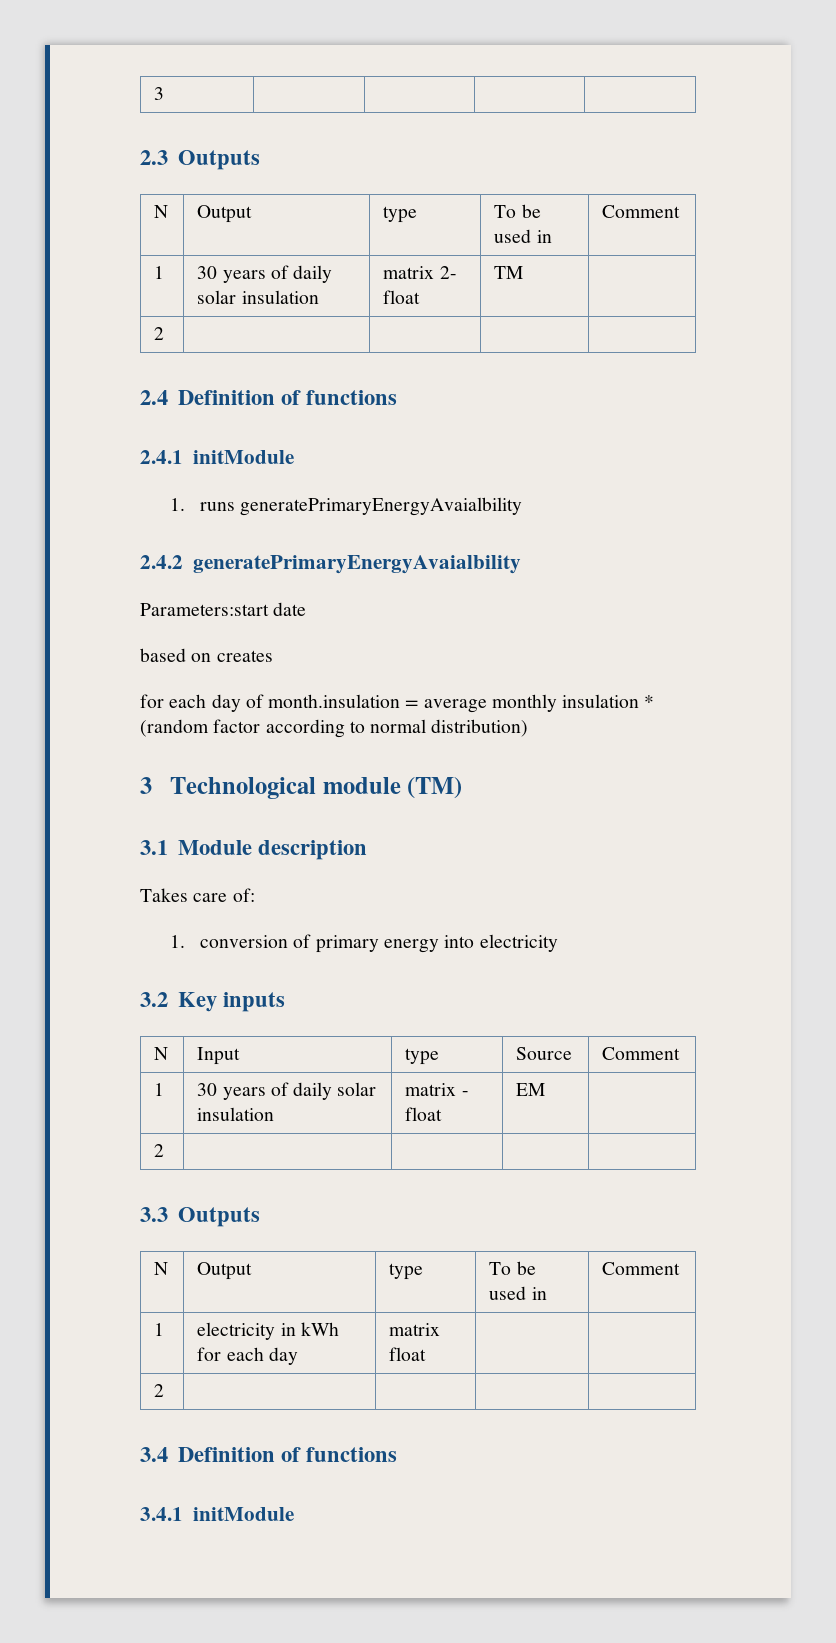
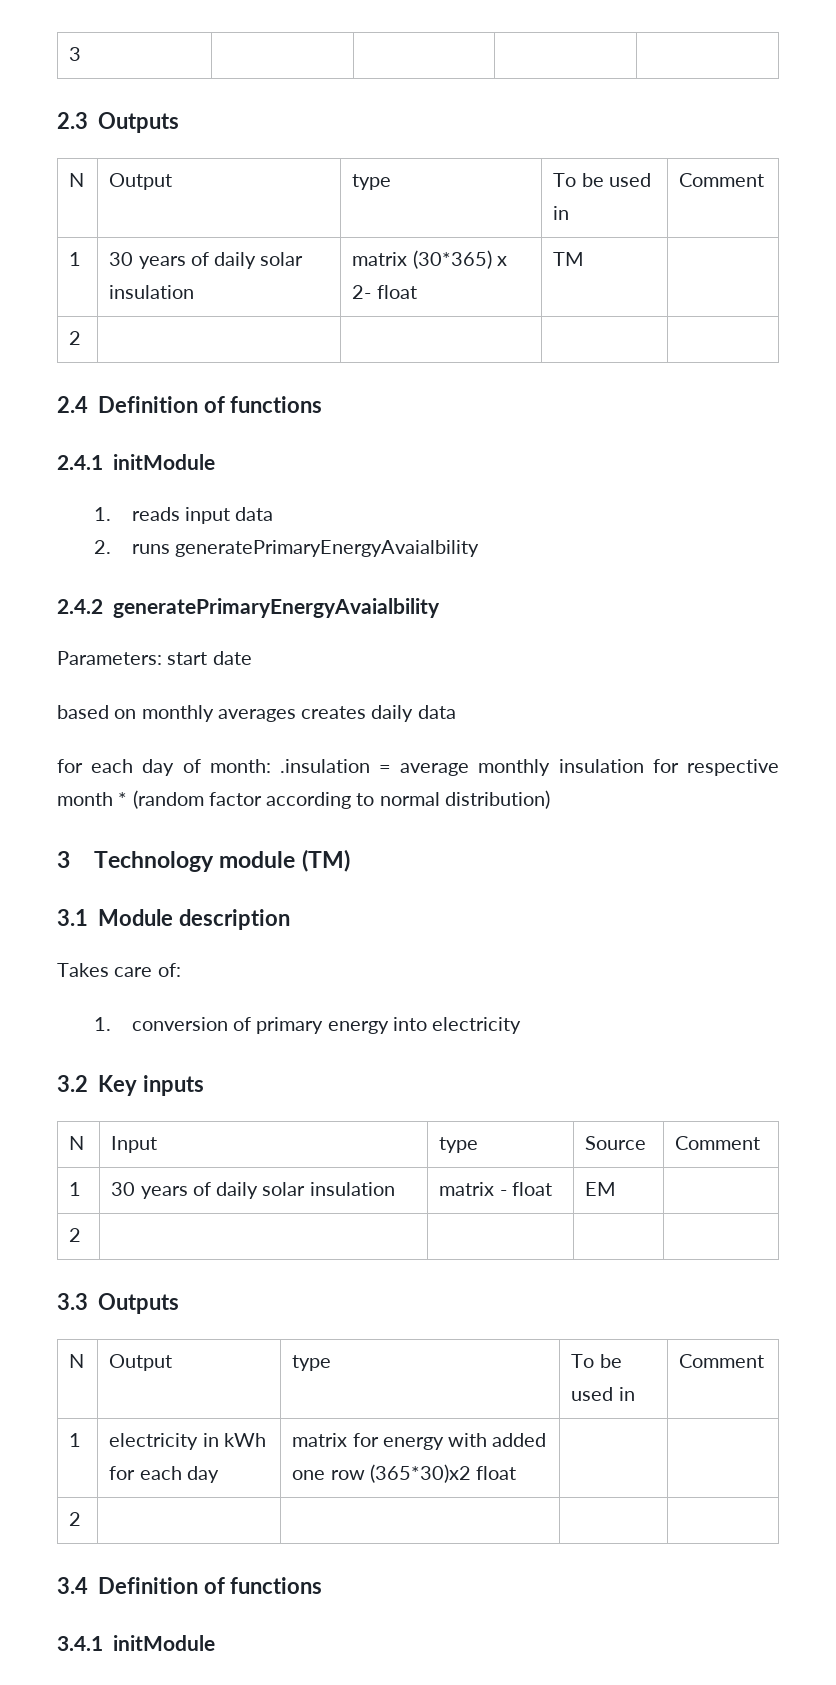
(435, 272) none -> [412,250,507,269] (30*365) x
(186, 504) none -> [131,507,274,524] [94,540,112,554] reads input data // 2.
[140,603,269,616] Parameters:start -> [57,651,208,665] Parameters: start
(212, 657) none -> [141,705,296,722] monthly averages
(273, 656) none -> [371,705,456,722] daily data
[268,694,401,708] month.insulation -> [209,759,370,773] month: .insulation
(640, 701) none -> [652,759,779,776] [57,792,113,806] for respective month
[170,777,317,799] Technological -> [94,851,215,872] Technology
(441, 1329) none -> [352,1433,547,1450] [292,1464,471,1483] for energy with added one row (365*30)x2

